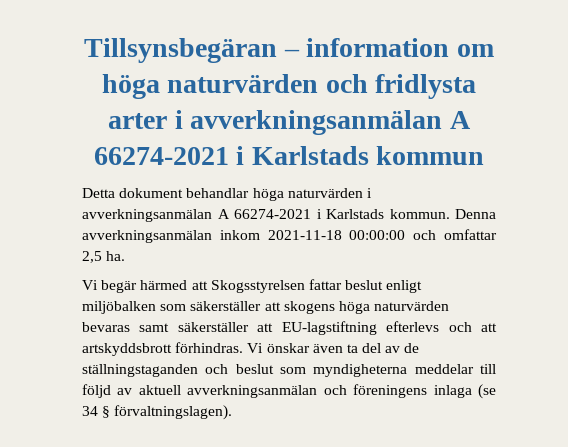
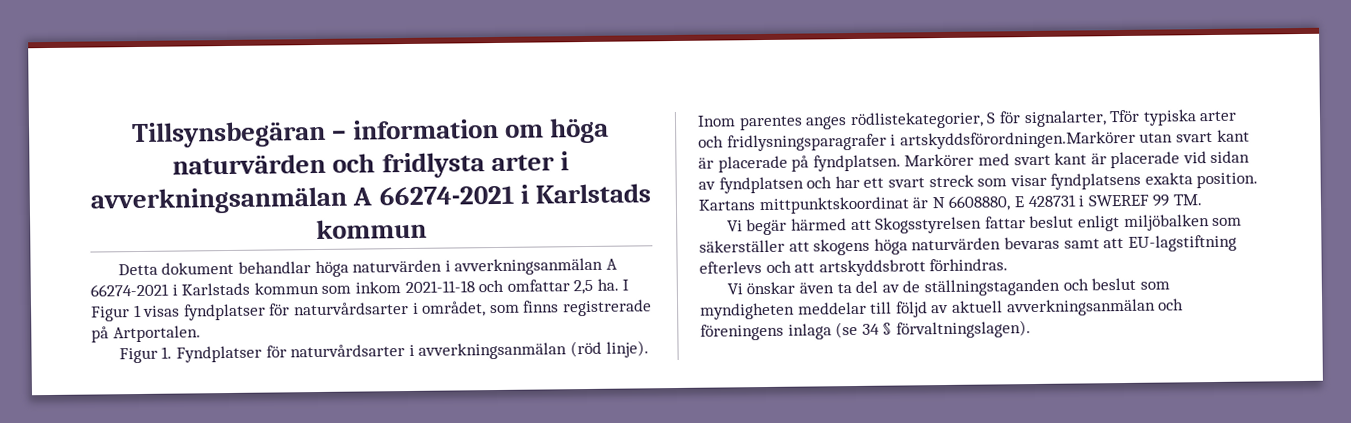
[389,209,496,219] [82,230,212,243] kommun. Denna avverkningsanmälan -> [253,281,352,295] kommun som
[349,230,406,240] 00:00:00 -> (475, 287) none
(126, 256) none -> [622,279,630,291] [91,299,652,322] [91,325,201,343] [118,340,649,364] [697,109,1238,131] [698,129,1250,152] [698,150,1251,173] [698,172,1259,194] [698,194,1202,215] I Figur 1 visas fyndplatser för naturvårdsarter i området, som finns registrerade på Artportalen. // Figur 1. Fyndplatser för naturvårdsarter i avverkningsanmälan (röd linje). Inom parentes anges rödlistekategorier, S för signalarter, Tför typiska arter och fridlysningsparagrafer i artskyddsförordningen.Markörer utan svart kant är placerade på fyndplatsen. Markörer med svart kant är placerade vid sidan av fyndplatsen och har ett svart streck som visar fyndplatsens exakta position. Kartans mittpunktskoordinat är N 6608880, E 428731 i SWEREF 99 TM.
[177,322,249,332] säkerställer -> (1100, 243) none
(244, 347) none -> (1009, 265) //
[313,364,408,377] myndigheterna -> [700,302,795,320] myndigheten

